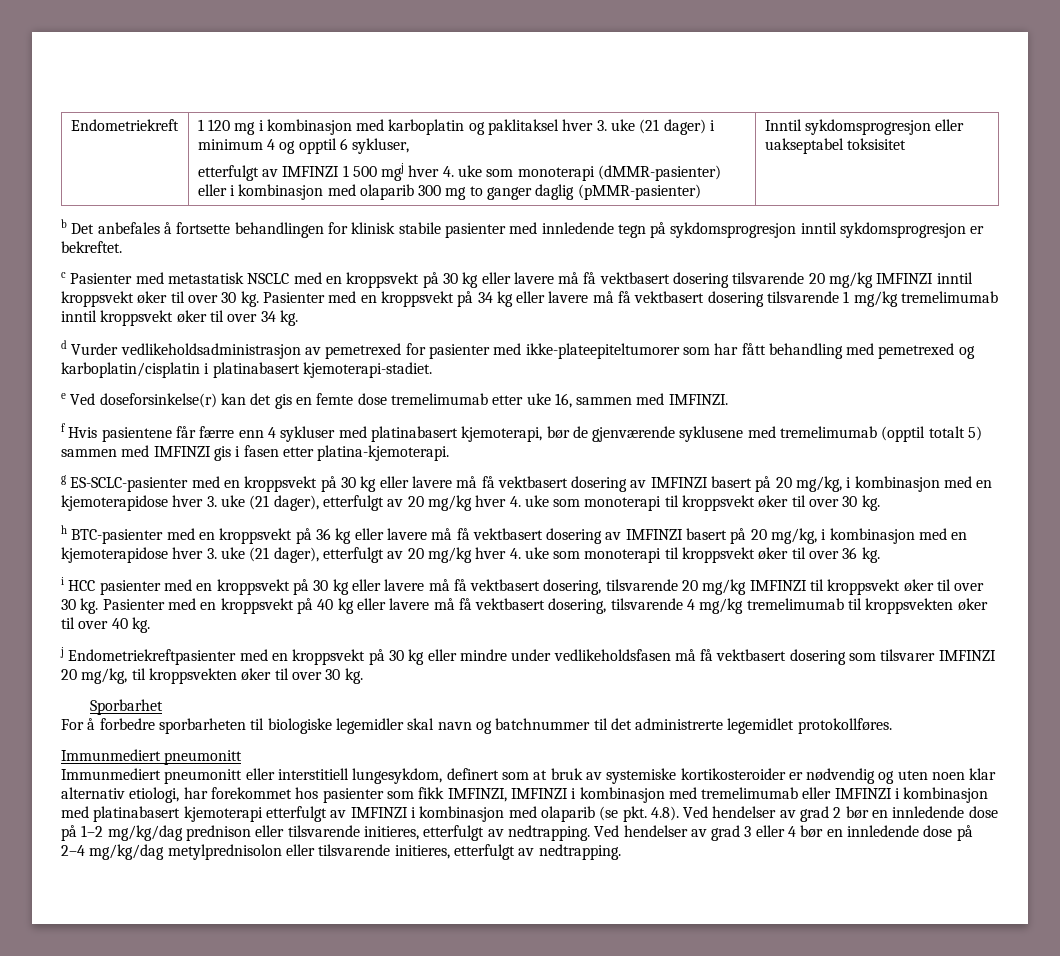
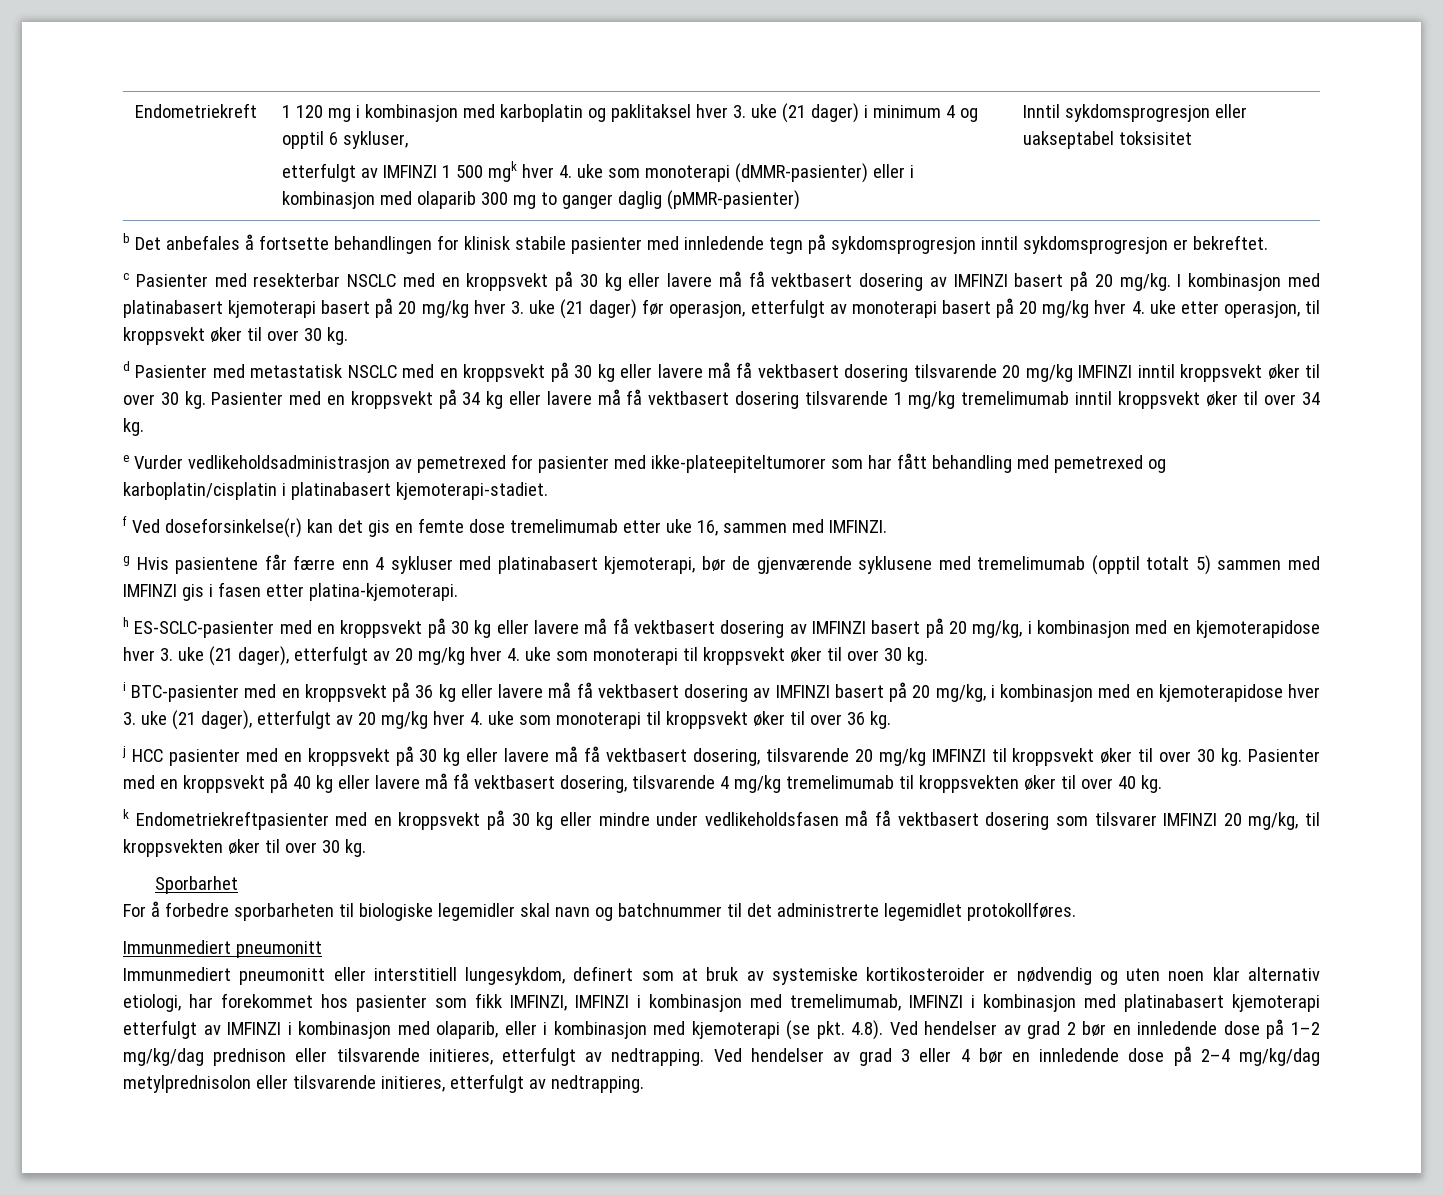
[381,163,405,181] mgj -> [488,161,518,182] mgk
(164, 278) none -> [253,271,1320,291] [123,298,1320,319] [123,327,348,345] [123,361,245,378] resekterbar NSCLC med en kroppsvekt på 30 kg eller lavere må få vektbasert dosering av IMFINZI basert på 20 mg/kg. I kombinasjon med platinabasert kjemoterapi basert på 20 mg/kg hver 3. uke (21 dager) før operasjon, etterfulgt av monoterapi basert på 20 mg/kg hver 4. uke etter operasjon, til kroppsvekt øker til over 30 kg. // d Pasienter med
[61,340,67,349] d -> [123,455,129,462] e
[61,393,66,399] e -> [122,516,127,526] f
[61,423,66,432] f -> [123,556,130,566] g
[61,475,66,485] g -> [123,617,129,627] h
[61,525,67,534] h -> [123,682,126,691] i
[61,577,64,585] i -> [122,746,126,758] j
[60,647,64,658] j -> [123,809,129,819] k
[701,787,832,799] tremelimumab eller -> [790,994,901,1011] tremelimumab,
[540,806,595,822] olaparib -> [436,1021,780,1039] olaparib, eller i kombinasjon med kjemoterapi

